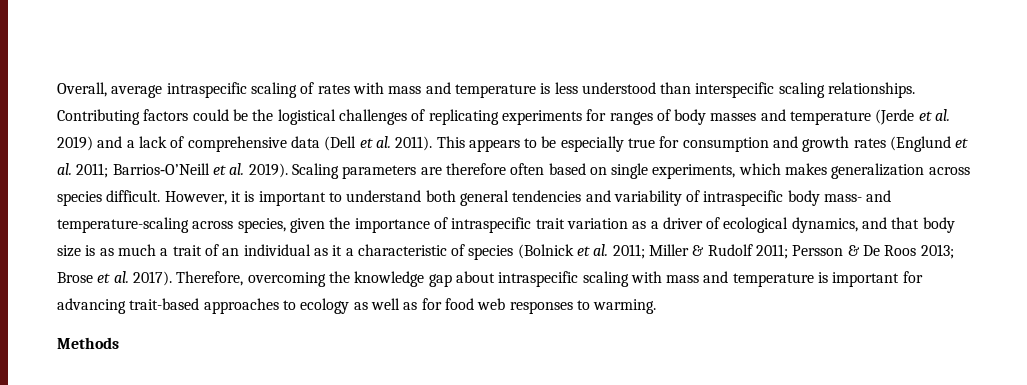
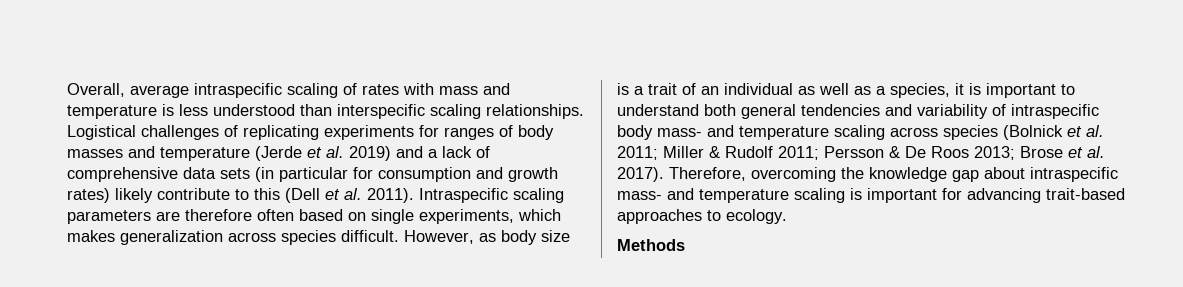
[57,109,336,125] Contributing factors could be the logistical -> [67,125,136,140] Logistical
[324,136,969,152] [57,163,339,179] (Dell et al. 2011). This appears to be especially true for consumption and growth rates (Englund et al. 2011; Barrios‐O’Neill et al. 2019). Scaling -> [220,167,558,182] [67,188,564,203] sets (in particular for consumption and growth rates) likely contribute to this (Dell et al. 2011). Intraspecific scaling
(227, 198) none -> [479,230,570,245] [617,83,950,98] as body size is a trait of an individual as well as a species,
[57,217,955,233] [57,244,466,257] temperature-scaling across species, given the importance of intraspecific trait variation as a driver of ecological dynamics, and that body size is as much a trait of an individual as it a characteristic of -> [739,125,938,140] temperature scaling across
[582,271,814,287] scaling with mass and temperature -> [617,188,845,203] mass- and temperature scaling
[300,298,657,314] ecology as well as for food web responses to warming. -> [726,209,787,224] ecology.

